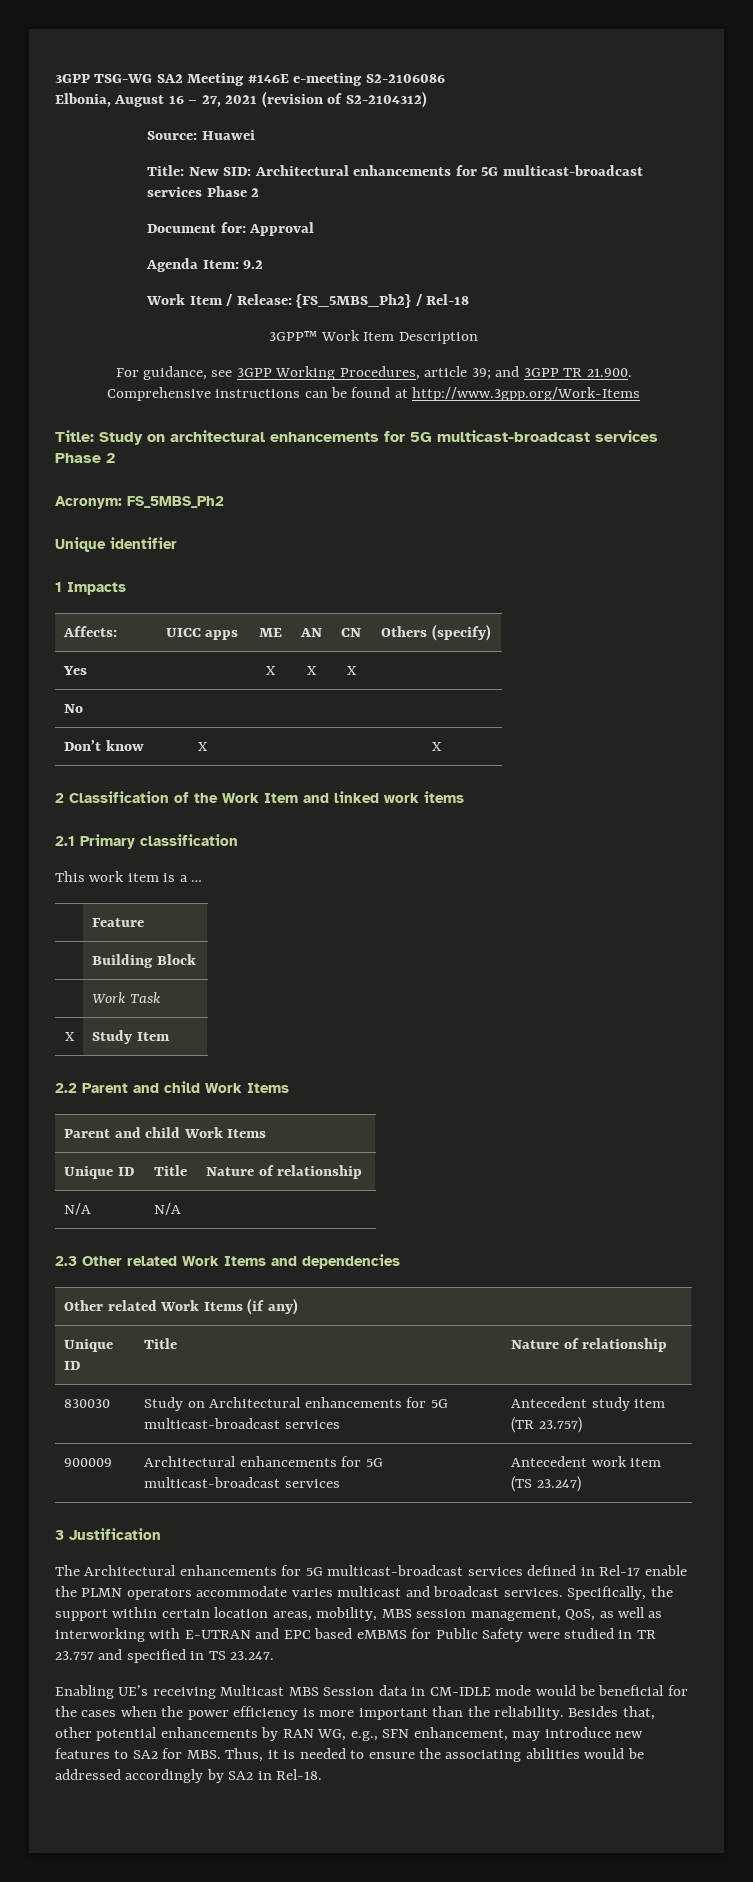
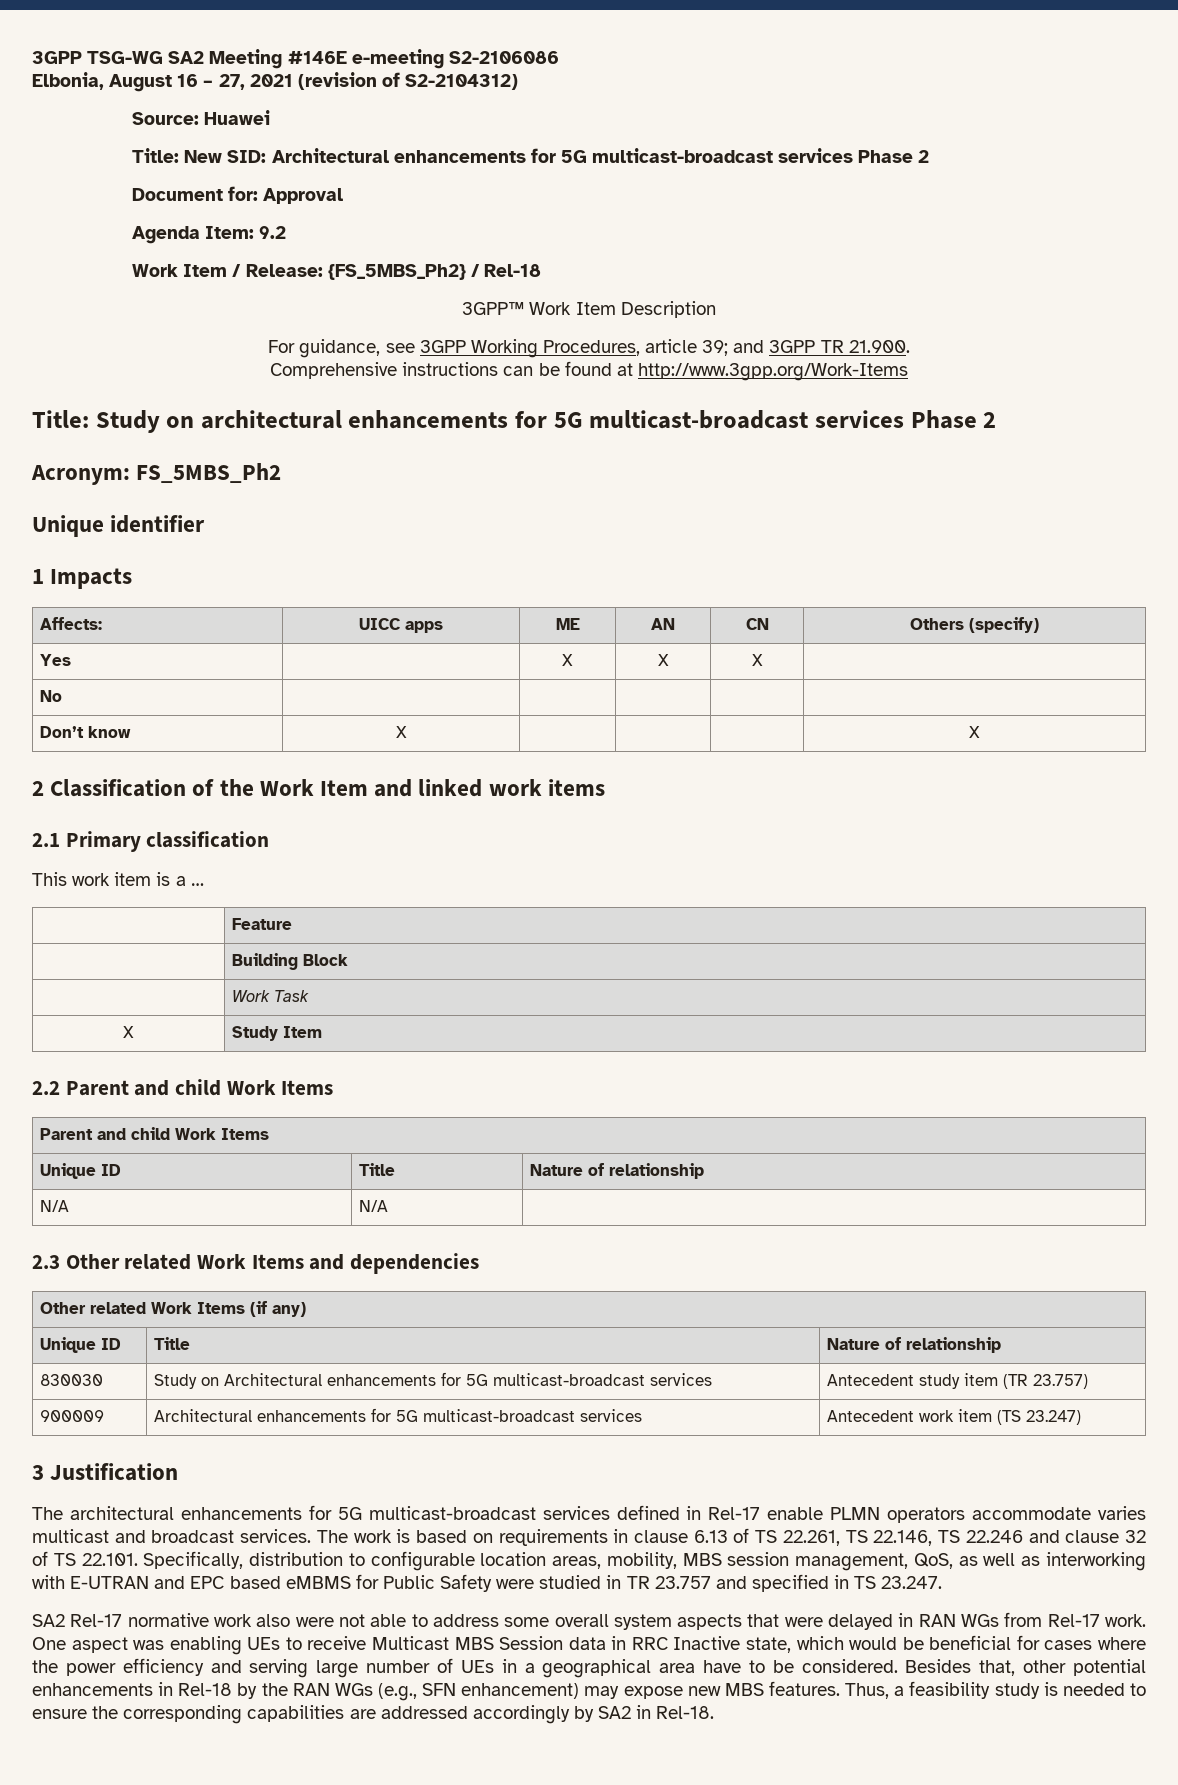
[84,1565,177,1576] Architectural -> [69,1506,174,1520] architectural
[55,1586,77,1597] the -> (824, 1513) none
[567,1586,673,1600] [55,1607,210,1621] Specifically, the support within certain -> [316,1528,1147,1546] [32,1551,475,1571] The work is based on requirements in clause 6.13 of TS 22.261, TS 22.146, TS 22.246 and clause 32 of TS 22.101. Specifically, distribution to configurable
[55,1685,216,1699] Enabling UE’s receiving -> [32,1612,1146,1630] [32,1636,367,1655] SA2 Rel-17 normative work also were not able to address some overall system aspects that were delayed in RAN WGs from Rel-17 work. One aspect was enabling UEs to receive
[429,1685,688,1696] [55,1706,565,1720] CM-IDLE mode would be beneficial for the cases when the power efficiency is more important than the reliability. -> [631,1635,1146,1653] [32,1658,898,1678] RRC Inactive state, which would be beneficial for cases where the power efficiency and serving large number of UEs in a geographical area have to be considered.
[261,1727,644,1741] [55,1748,279,1762] by RAN WG, e.g., SFN enhancement, may introduce new features to SA2 for MBS. Thus, it -> [158,1681,1040,1701] in Rel-18 by the RAN WGs (e.g., SFN enhancement) may expose new MBS features. Thus, a feasibility study
[445,1748,644,1762] associating abilities would be -> [123,1705,376,1724] corresponding capabilities are

